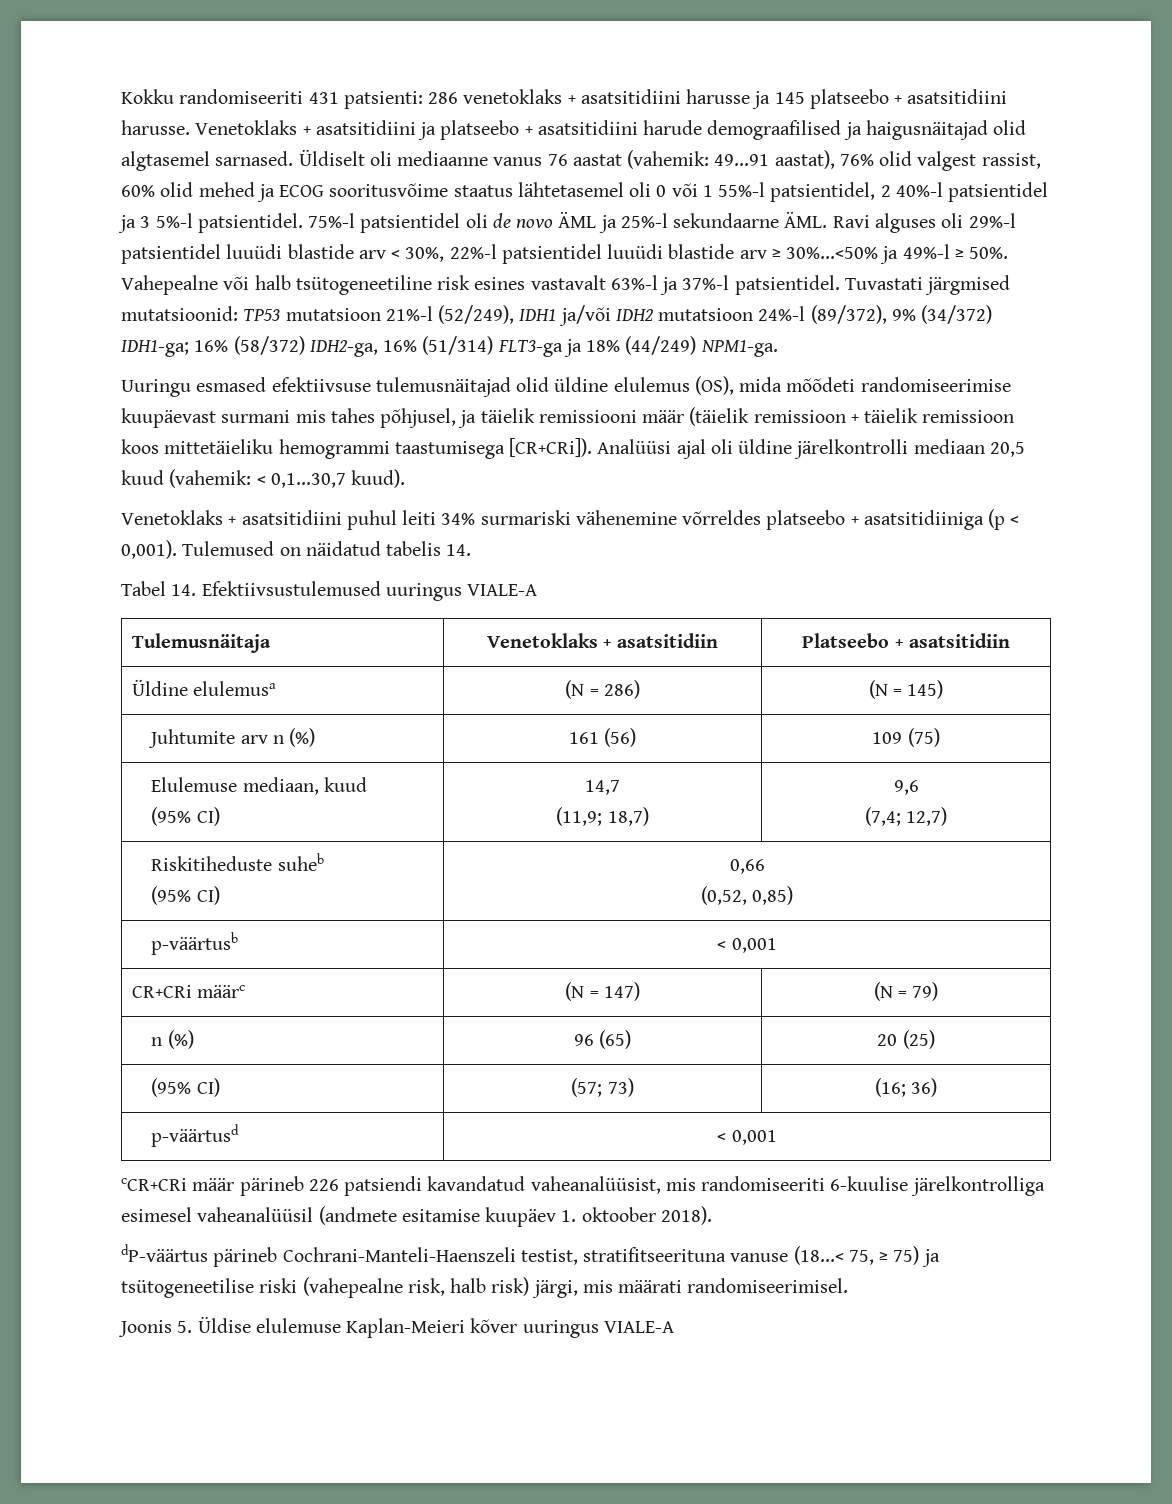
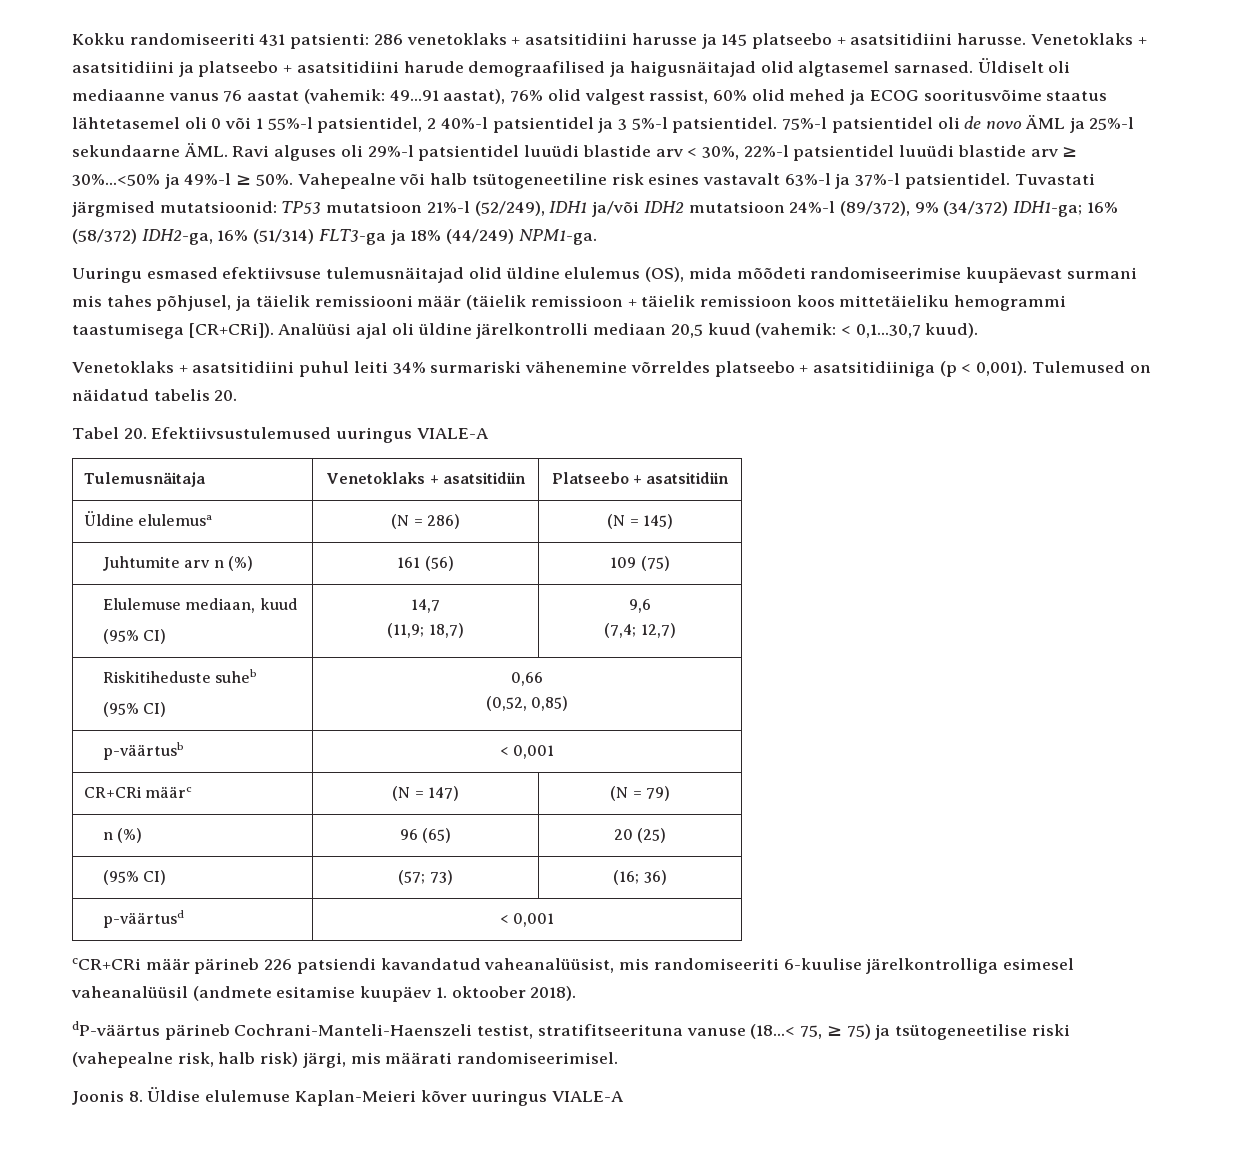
[446,544,472,556] 14. -> [214,390,238,401] 20.
[171,584,197,596] 14. -> [123,428,147,439] 20.
[177,1321,193,1333] 5. -> [128,1091,143,1102] 8.

